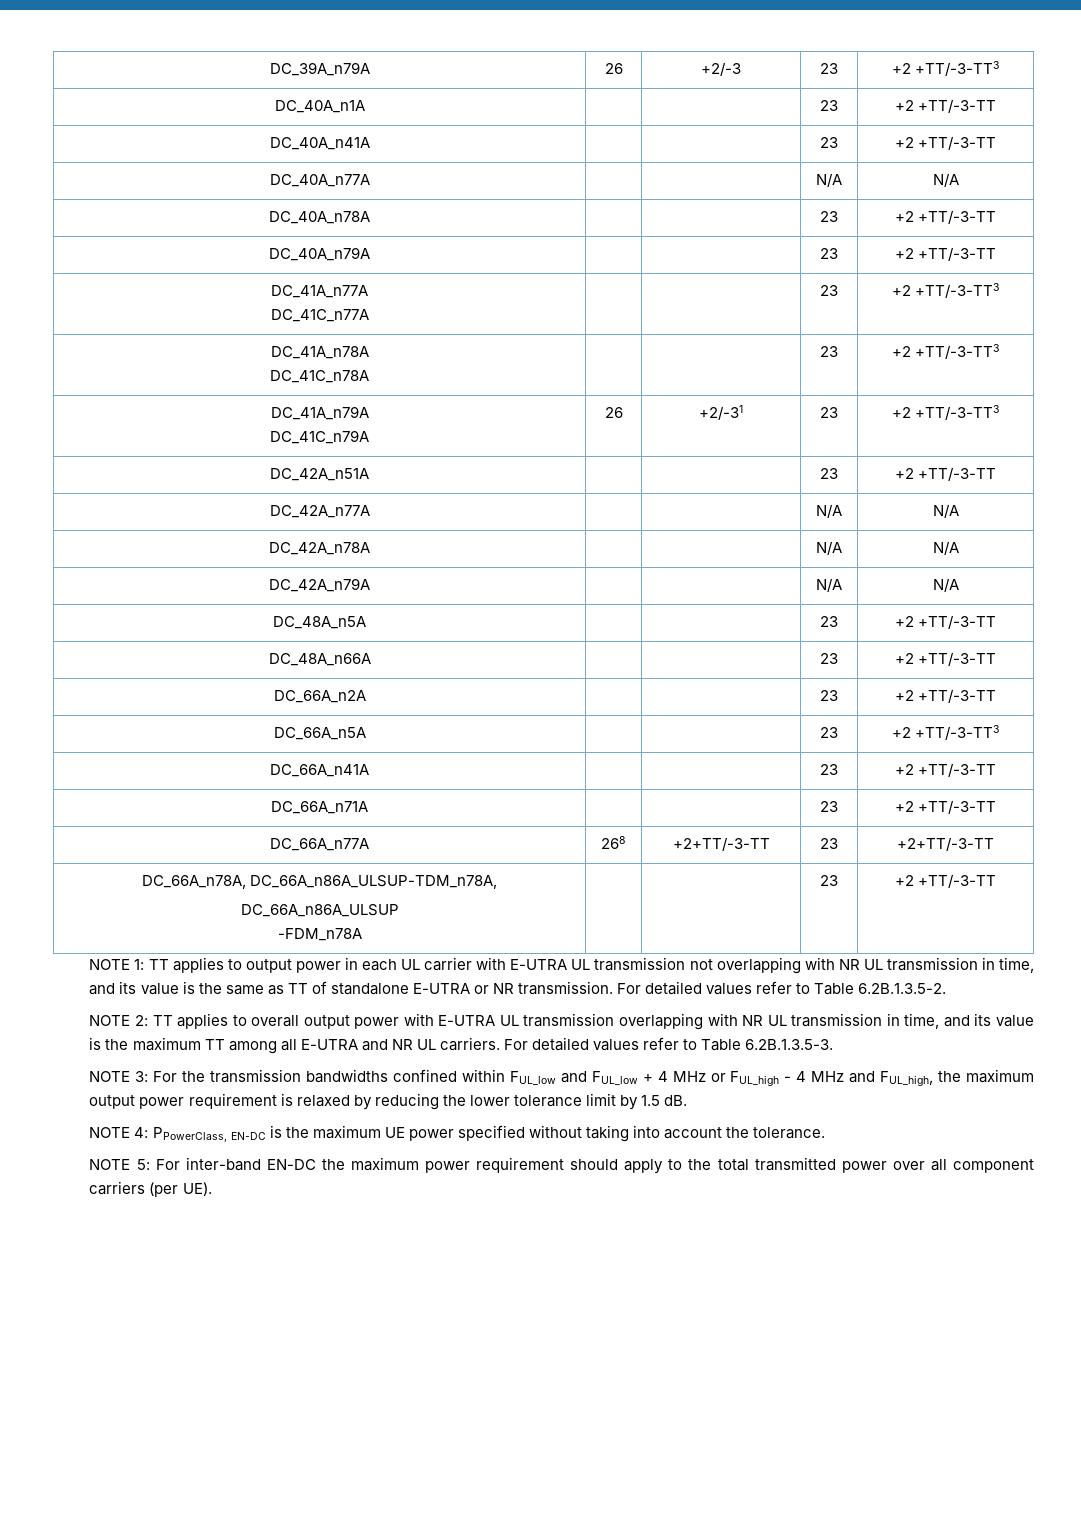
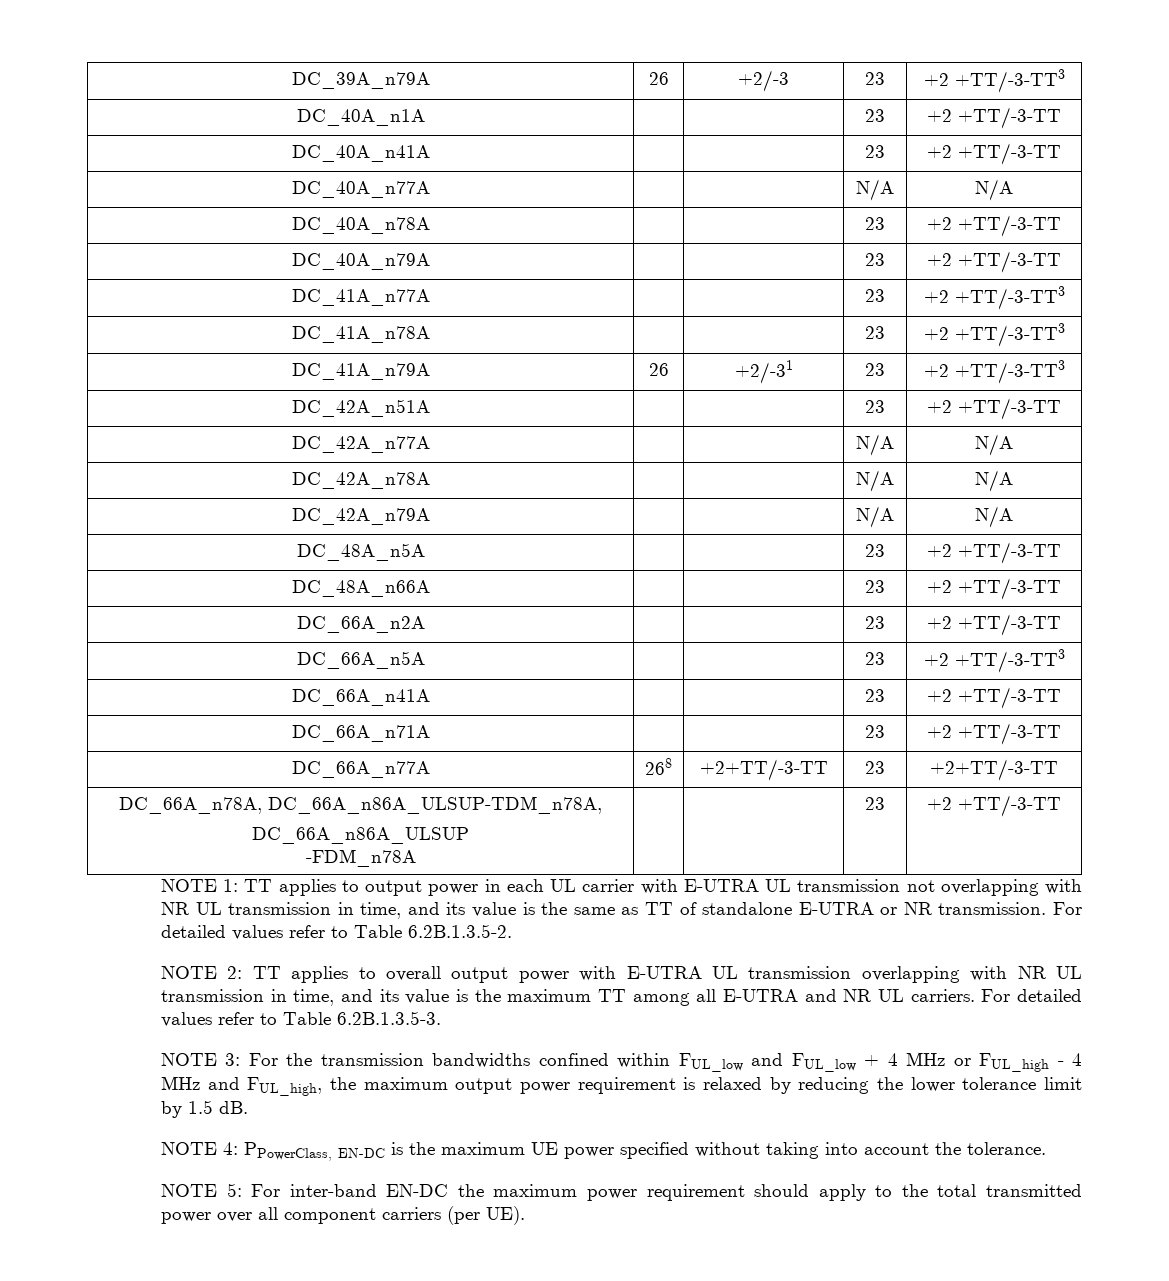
[270,309,369,322] // DC_41C_n77A -> (430, 297) none
[270,370,369,383] // DC_41C_n78A -> (430, 334) none
[270,430,369,444] // DC_41C_n79A -> (430, 371) none

